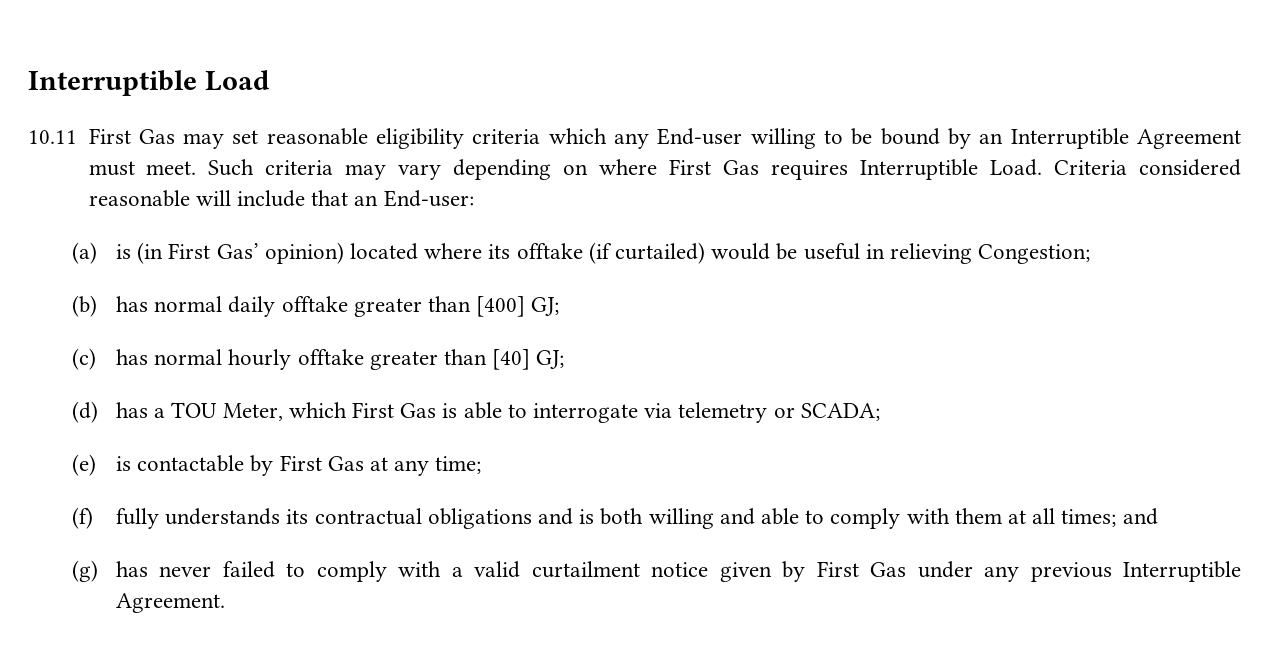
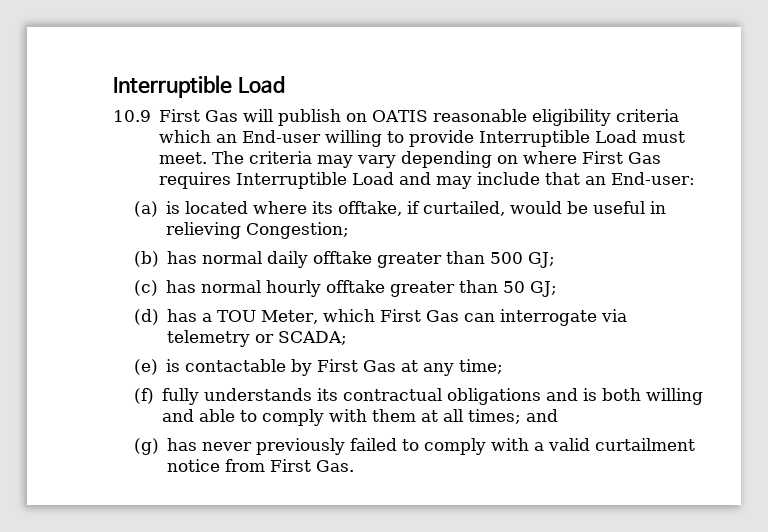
[28,128,259,149] 10.11 First Gas may set -> [113,109,429,126] 10.9 First Gas will publish on OATIS
[614,133,650,149] any -> [216,134,238,143] an
[851,128,1242,149] be bound by an Interruptible Agreement -> [409,130,638,147] provide Interruptible Load
[208,159,255,176] Such -> [212,151,245,164] The
[990,159,1242,176] [88,190,231,207] Load. Criteria considered reasonable will -> [352,172,473,189] Load and may
[137,242,705,264] (in First Gas’ opinion) located where its offtake (if curtailed) -> [185,201,506,216] located where its offtake, if curtailed,
[476,296,526,317] [400] -> [490,252,524,264] 500
[492,349,531,370] [40] -> [503,281,526,293] 50
[442,402,527,419] is able to -> [464,313,496,322] can
(212, 571) none -> [256,438,346,455] previously
[719,561,1242,582] [115,593,225,613] given by First Gas under any previous Interruptible Agreement. -> [225,459,355,472] from First Gas.

